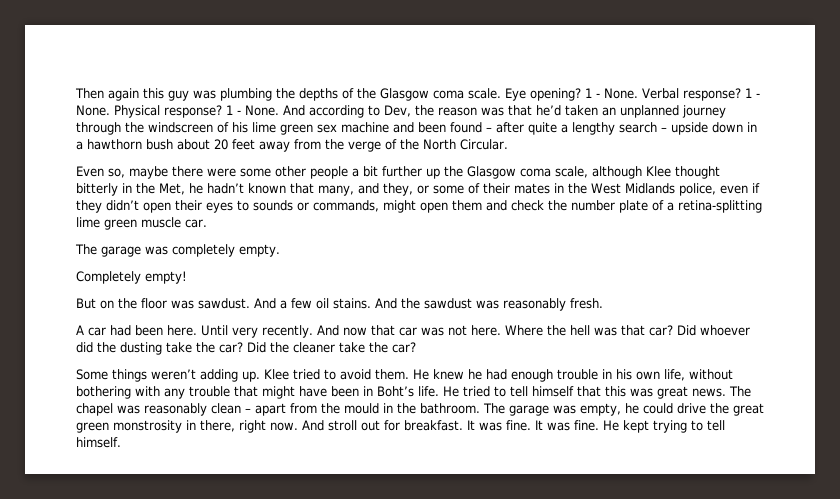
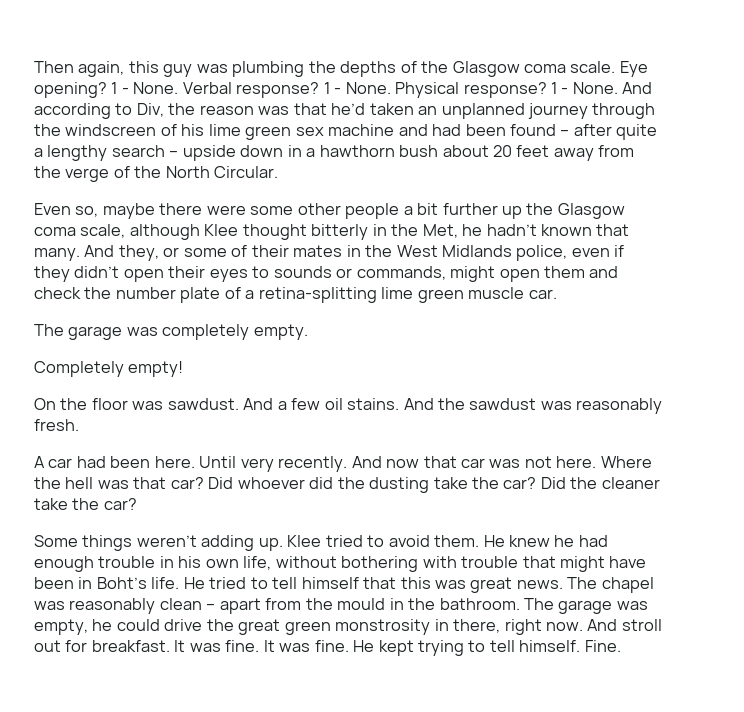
[108,88,139,101] again -> [78,61,125,77] again,
[384,105,411,117] Dev, -> [136,103,164,117] Div,
(414, 127) none -> [432,124,462,136] had
[318,183,379,196] many, and -> [34,245,115,261] many. And
[76,298,114,309] But on -> [34,398,56,410] On
[164,388,185,399] any -> (457, 562) none
(121, 442) none -> [584,640,621,652] Fine.

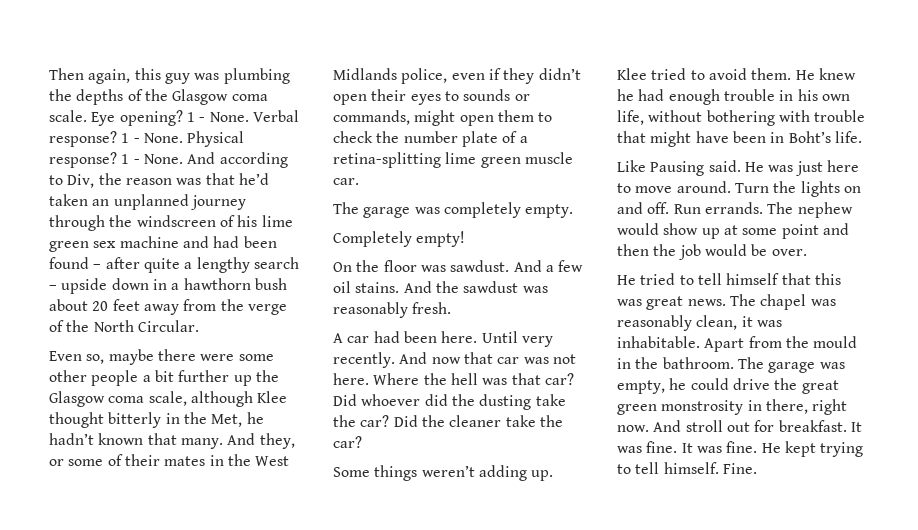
[589,266,619,278] and -> [538,112,553,122] to
(180, 583) none -> [617,160,859,176] [617,181,861,197] [617,202,853,218] [617,223,849,239] [617,244,807,260] // Like Pausing said. He was just here to move around. Turn the lights on and off. Run errands. The nephew would show up at some point and then the job would be over. //
[159,598,261,614] clean – apart -> [696,315,782,330] [617,336,745,352] clean, it was inhabitable. Apart

